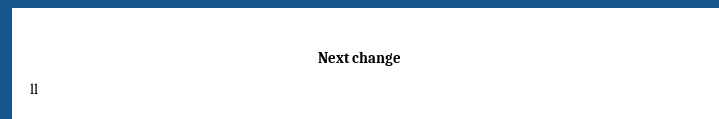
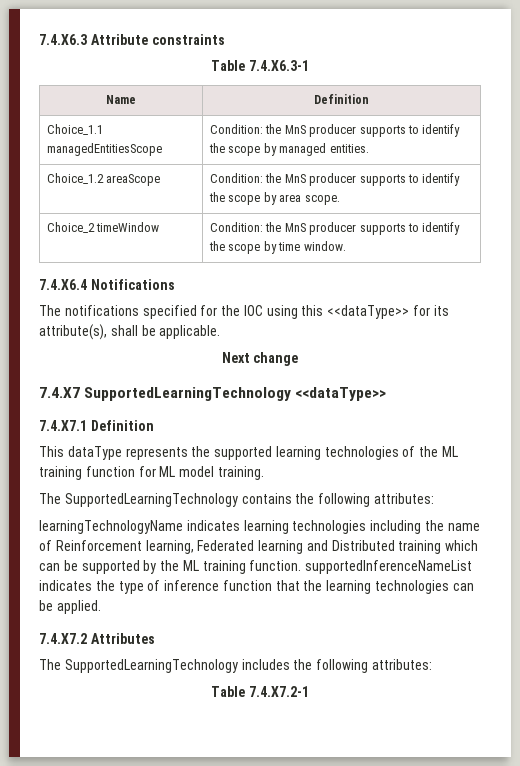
[317,51,402,66] [30,83,38,94] Next change // ll -> [39,34,225,45] [211,60,309,71] [106,95,136,104] [314,94,369,104] [47,124,104,135] [47,143,163,156] [210,124,461,137] [209,143,369,156] [47,173,161,186] [210,173,461,186] [209,192,340,205] [47,222,160,233] [210,222,461,235] [209,241,346,254] [39,279,175,290] [39,305,449,319] [39,324,221,340] [221,352,299,366] [39,387,387,401] [39,420,154,431] [39,446,459,460] [39,466,264,480] [39,493,434,507] [39,520,480,534] [39,540,479,554] [39,560,473,574] [39,580,474,594] [39,600,101,614] [39,633,155,644] [39,659,432,673] [211,686,309,697] 7.4.X6.3 Attribute constraints // Table 7.4.X6.3-1 // Name | Definition // Choice_1.1 managedEntitiesScope | Condition: the MnS producer supports to identify the scope by managed entities. // Choice_1.2 areaScope | Condition: the MnS producer supports to identify the scope by area scope. // Choice_2 timeWindow | Condition: the MnS producer supports to identify the scope by time window. // 7.4.X6.4 Notifications // The notifications specified for the IOC using this <<dataType>> for its attribute(s), shall be applicable. // Next change // 7.4.X7 SupportedLearningTechnology <<dataType>> // 7.4.X7.1 Definition // This dataType represents the supported learning technologies of the ML training function for ML model training. // The SupportedLearningTechnology contains the following attributes: // learningTechnologyName indicates learning technologies including the name of Reinforcement learning, Federated learning and Distributed training which can be supported by the ML training function. supportedInferenceNameList indicates the type of inference function that the learning technologies can be applied. // 7.4.X7.2 Attributes // The SupportedLearningTechnology includes the following attributes: // Table 7.4.X7.2-1

